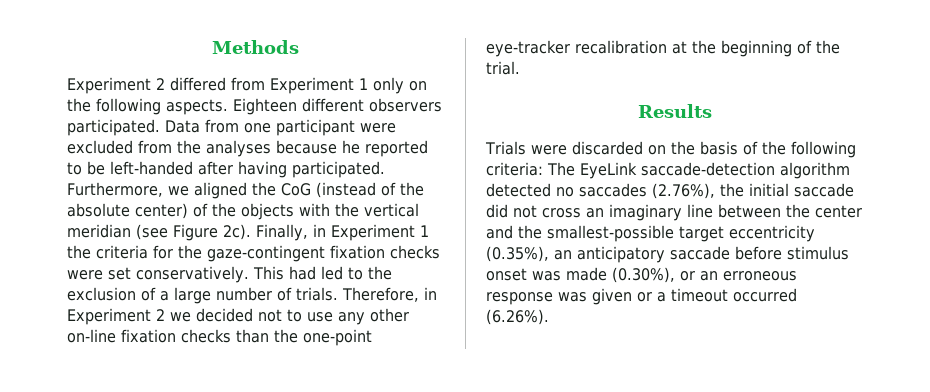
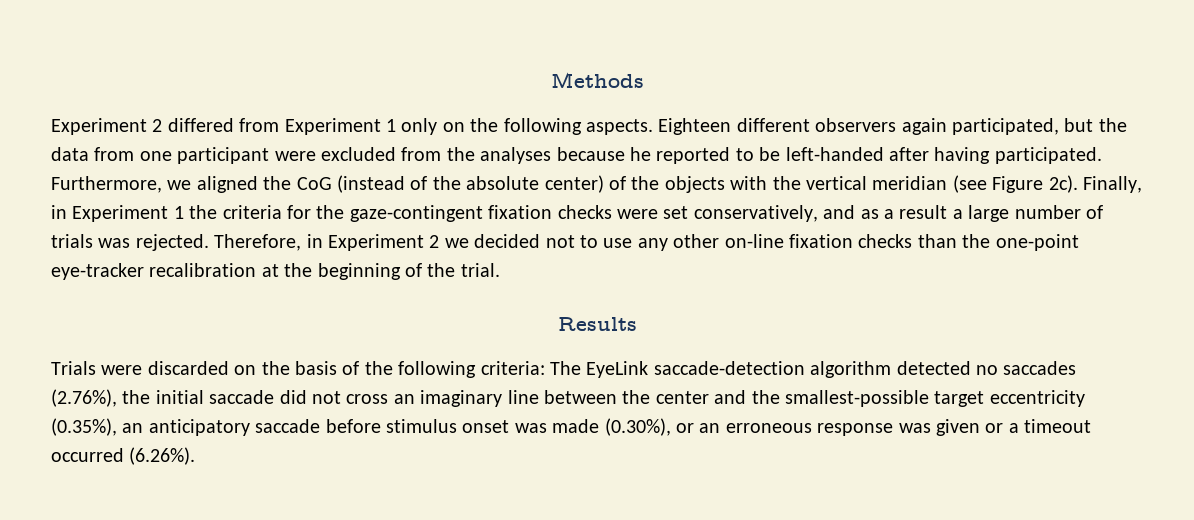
[67,119,200,136] participated. Data -> [901,118,1127,135] [51,147,89,161] again participated, but the data
[136,266,392,283] [67,287,156,301] conservatively. This had led to the exclusion of -> [693,205,948,222] conservatively, and as a result
[296,287,338,301] trials. -> [51,234,209,251] trials was rejected.

